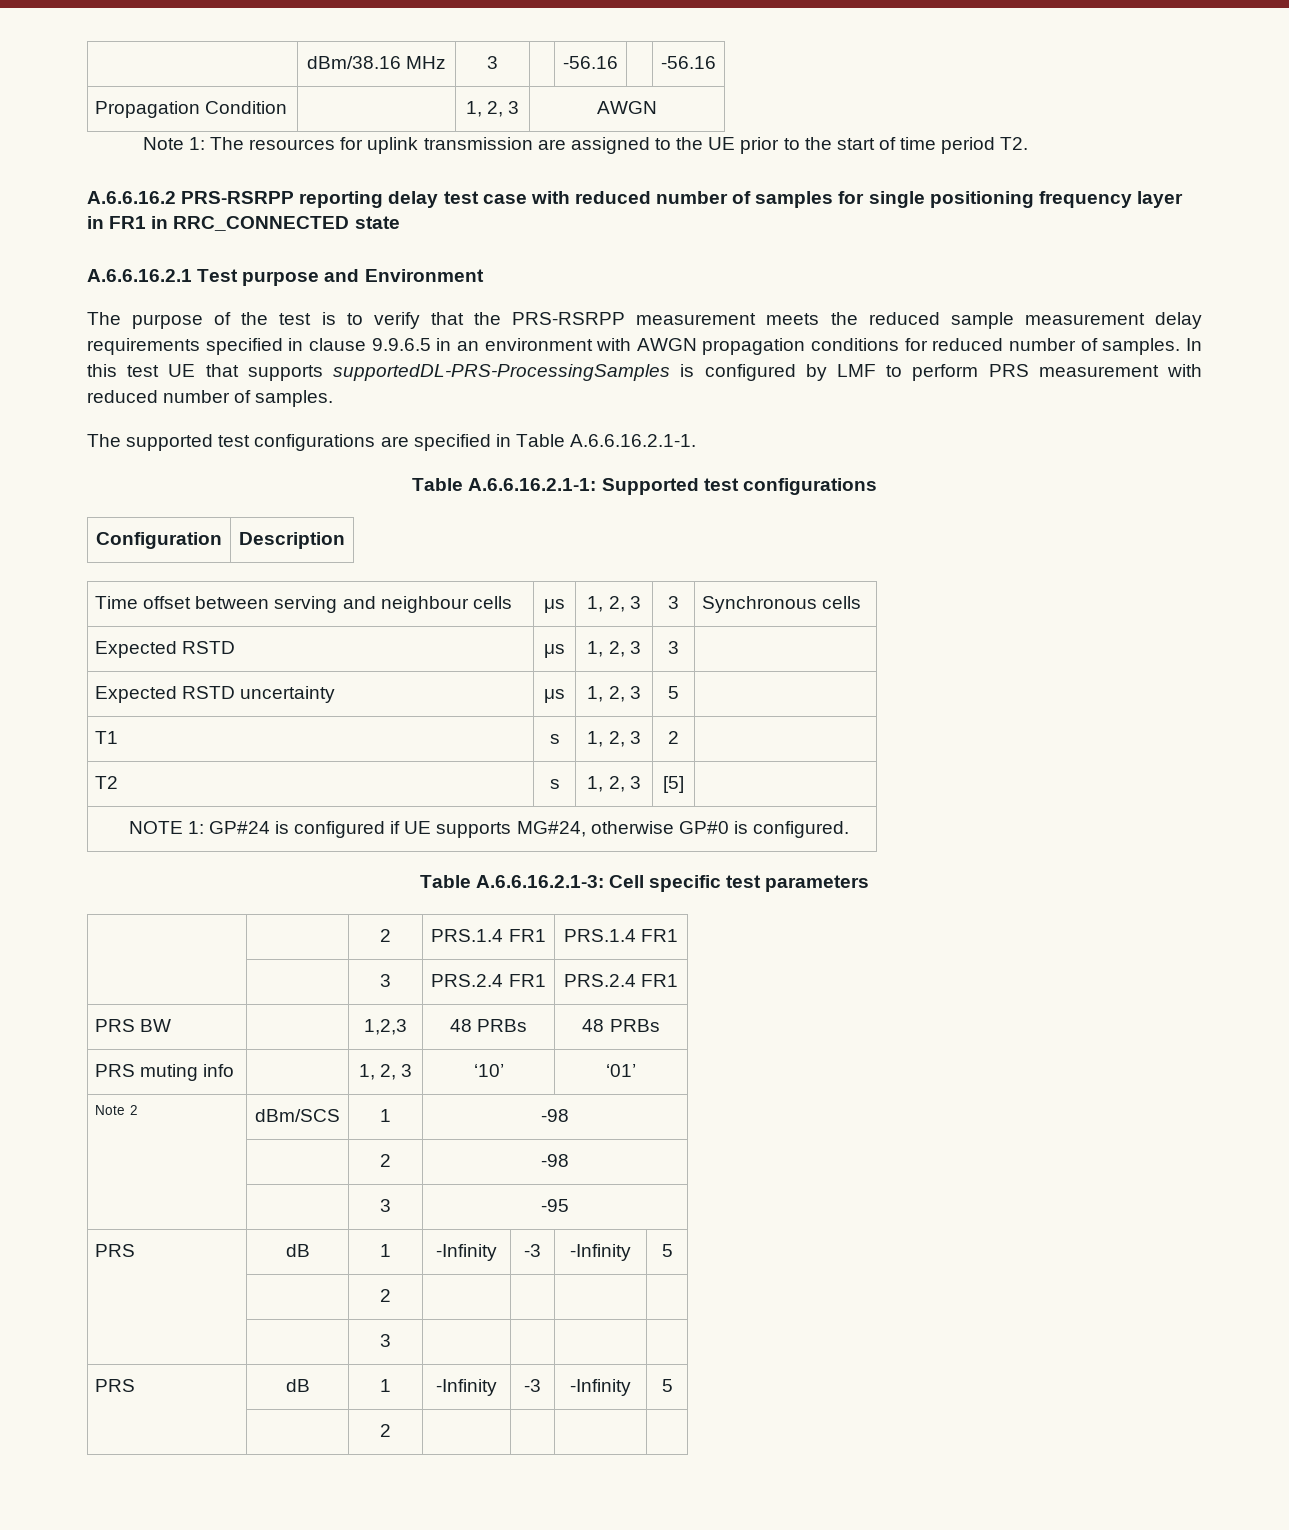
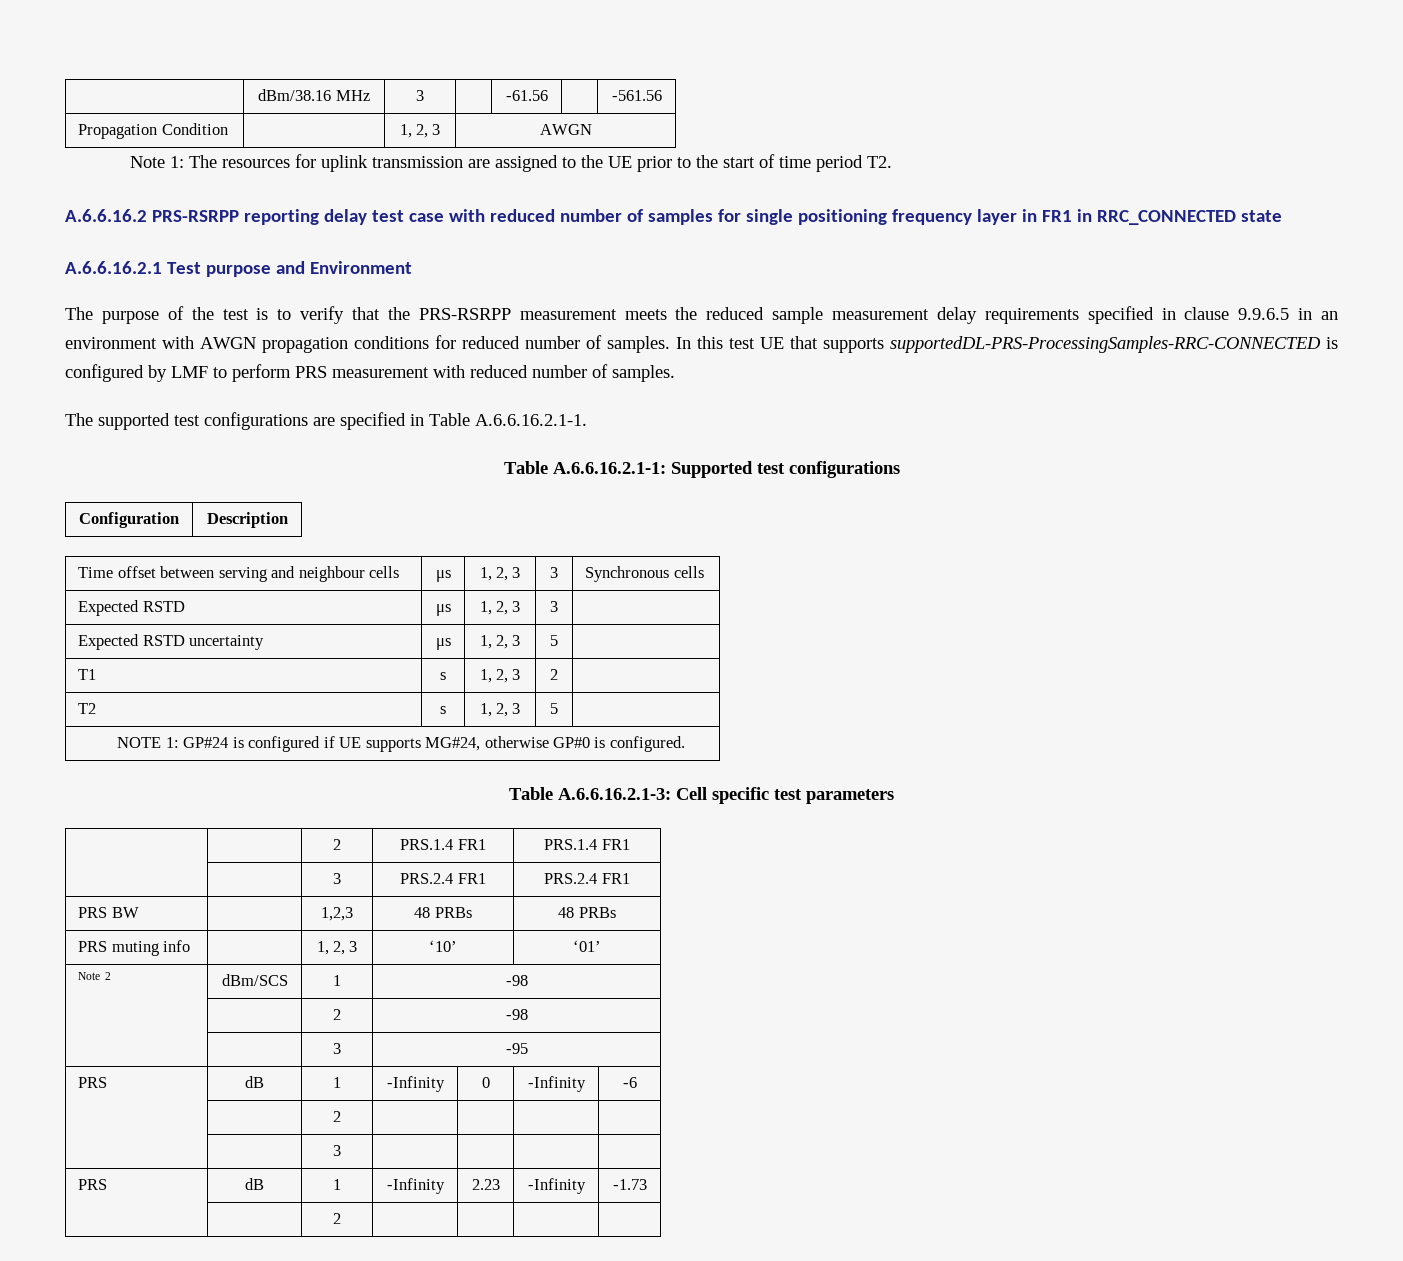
[563,56,618,69] [661,56,716,69] -56.16 | | -56.16 -> [505,90,548,101] [611,90,662,101] -61.56 | | -561.56
[333,364,671,381] supportedDL-PRS-ProcessingSamples -> [890,336,1321,353] supportedDL-PRS-ProcessingSamples-RRC-CONNECTED
[663,776,684,793] [5] -> [550,703,558,714] 5
[524,1244,541,1257] [570,1244,631,1261] [661,1244,673,1257] -3 | -Infinity | 5 -> [481,1077,490,1088] [527,1076,586,1092] [622,1077,637,1088] 0 | -Infinity | -6
[524,1379,541,1392] [570,1379,631,1396] [661,1379,673,1392] -3 | -Infinity | 5 -> [471,1179,500,1190] [527,1178,586,1194] [612,1179,647,1190] 2.23 | -Infinity | -1.73

